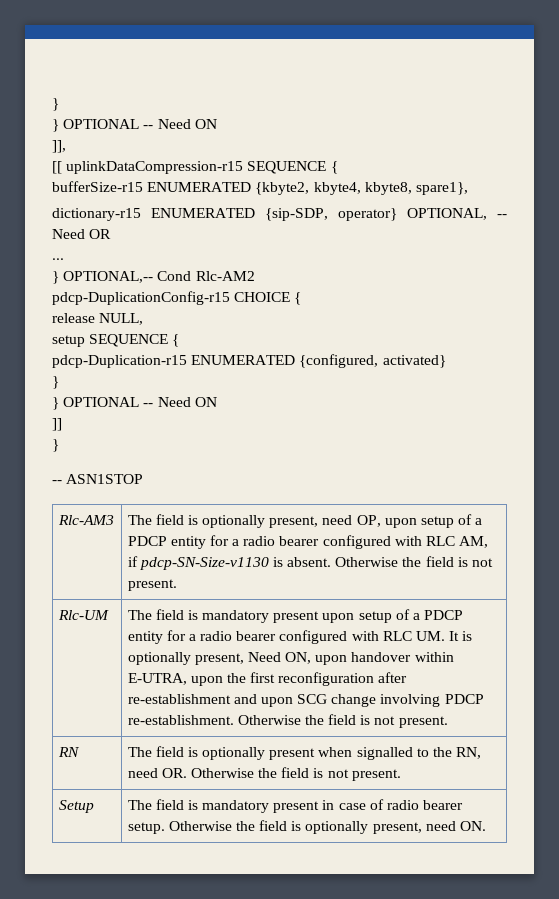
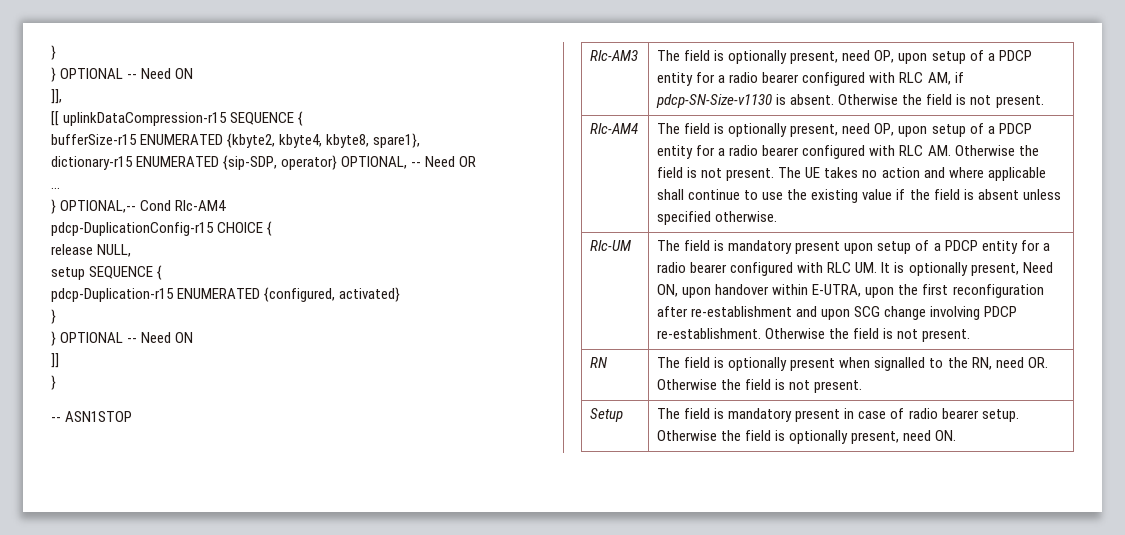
[195,271,255,281] Rlc-AM2 -> [175,200,227,211] Rlc-AM4
(177, 585) none -> [590,123,639,134] [657,123,1032,137] [657,145,1039,159] [657,167,1046,181] [657,189,1061,203] [657,211,778,225] // Rlc-AM4 | The field is optionally present, need OP, upon setup of a PDCP entity for a radio bearer configured with RLC AM. Otherwise the field is not present. The UE takes no action and where applicable shall continue to use the existing value if the field is absent unless specified otherwise.

